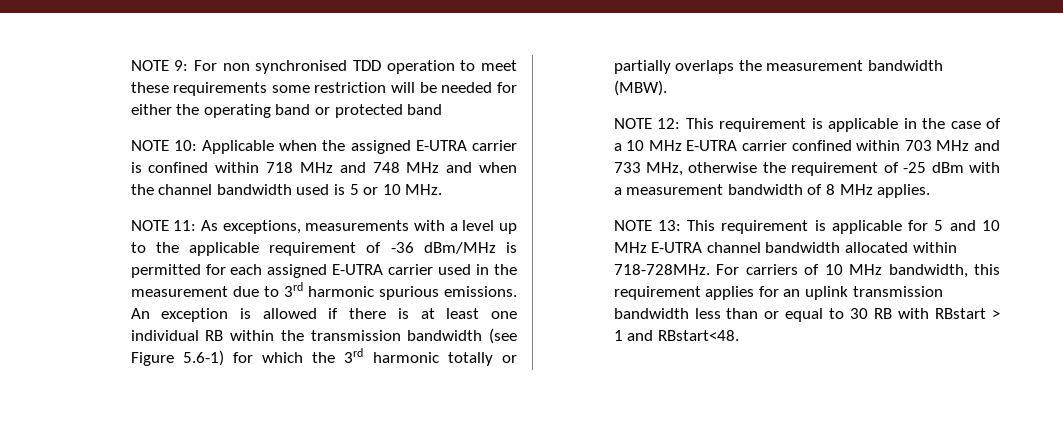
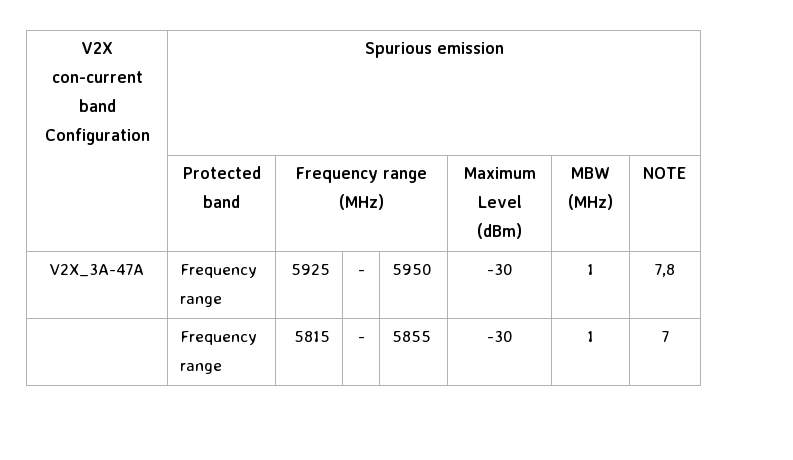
[130,60,517,74] [130,82,517,96] [130,104,443,118] [130,140,517,154] [130,162,517,173] [130,184,443,195] [130,220,517,234] [130,242,517,256] [130,264,517,278] [130,282,517,300] [130,308,518,322] [130,328,517,344] [130,348,517,366] [613,60,943,74] [613,80,667,96] [613,118,1002,132] [613,140,1000,151] [613,162,1000,176] [613,184,931,198] [613,220,1001,234] [613,242,957,253] [613,264,1000,278] [613,286,943,300] [613,308,1001,322] [613,330,739,341] NOTE 9: For non synchronised TDD operation to meet these requirements some restriction will be needed for either the operating band or protected band // NOTE 10: Applicable when the assigned E-UTRA carrier is confined within 718 MHz and 748 MHz and when the channel bandwidth used is 5 or 10 MHz. // NOTE 11: As exceptions, measurements with a level up to the applicable requirement of -36 dBm/MHz is permitted for each assigned E-UTRA carrier used in the measurement due to 3rd harmonic spurious emissions. An exception is allowed if there is at least one individual RB within the transmission bandwidth (see Figure 5.6-1) for which the 3rd harmonic totally or partially overlaps the measurement bandwidth (MBW). // NOTE 12: This requirement is applicable in the case of a 10 MHz E-UTRA carrier confined within 703 MHz and 733 MHz, otherwise the requirement of -25 dBm with a measurement bandwidth of 8 MHz applies. // NOTE 13: This requirement is applicable for 5 and 10 MHz E-UTRA channel bandwidth allocated within 718-728MHz. For carriers of 10 MHz bandwidth, this requirement applies for an uplink transmission bandwidth less than or equal to 30 RB with RBstart > 1 and RBstart<48. -> [81,42,113,54] [51,71,143,83] [78,99,116,112] [44,128,150,145] [364,42,504,58] [182,166,261,179] [203,195,240,208] [296,167,427,183] [339,194,384,210] [463,167,536,179] [477,195,522,208] [477,223,522,239] [571,167,610,179] [568,194,613,210] [643,167,687,179] [50,264,144,277] [180,264,258,278] [180,296,223,307] [290,264,330,275] [357,270,365,275] [392,264,433,275] [486,264,513,275] [587,264,594,275] [655,264,675,277] [180,331,258,345] [180,363,223,374] [293,331,330,342] [357,337,365,342] [392,331,432,342] [486,331,513,342] [587,331,594,342] [661,331,669,342] V2X con-current band Configuration | Spurious emission // | Protected band | Frequency range (MHz) | Maximum Level (dBm) | MBW (MHz) | NOTE // V2X_3A-47A | Frequency range | 5925 | - | 5950 | -30 | 1 | 7,8 // | Frequency range | 5815 | - | 5855 | -30 | 1 | 7

